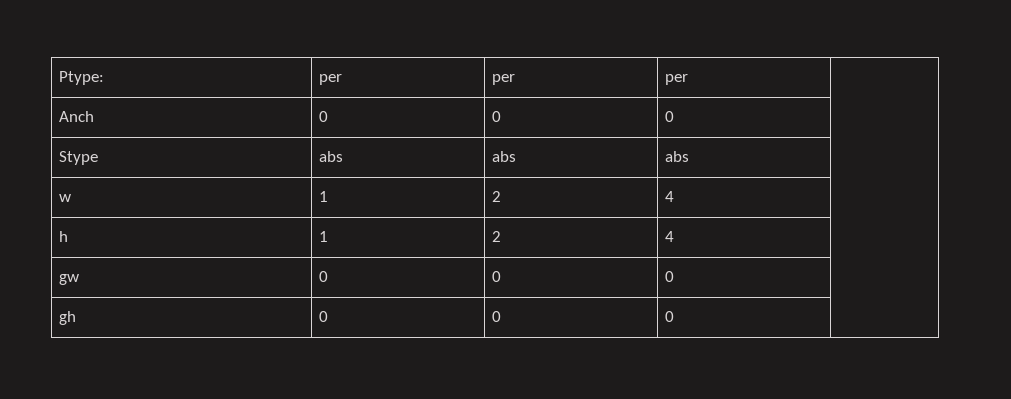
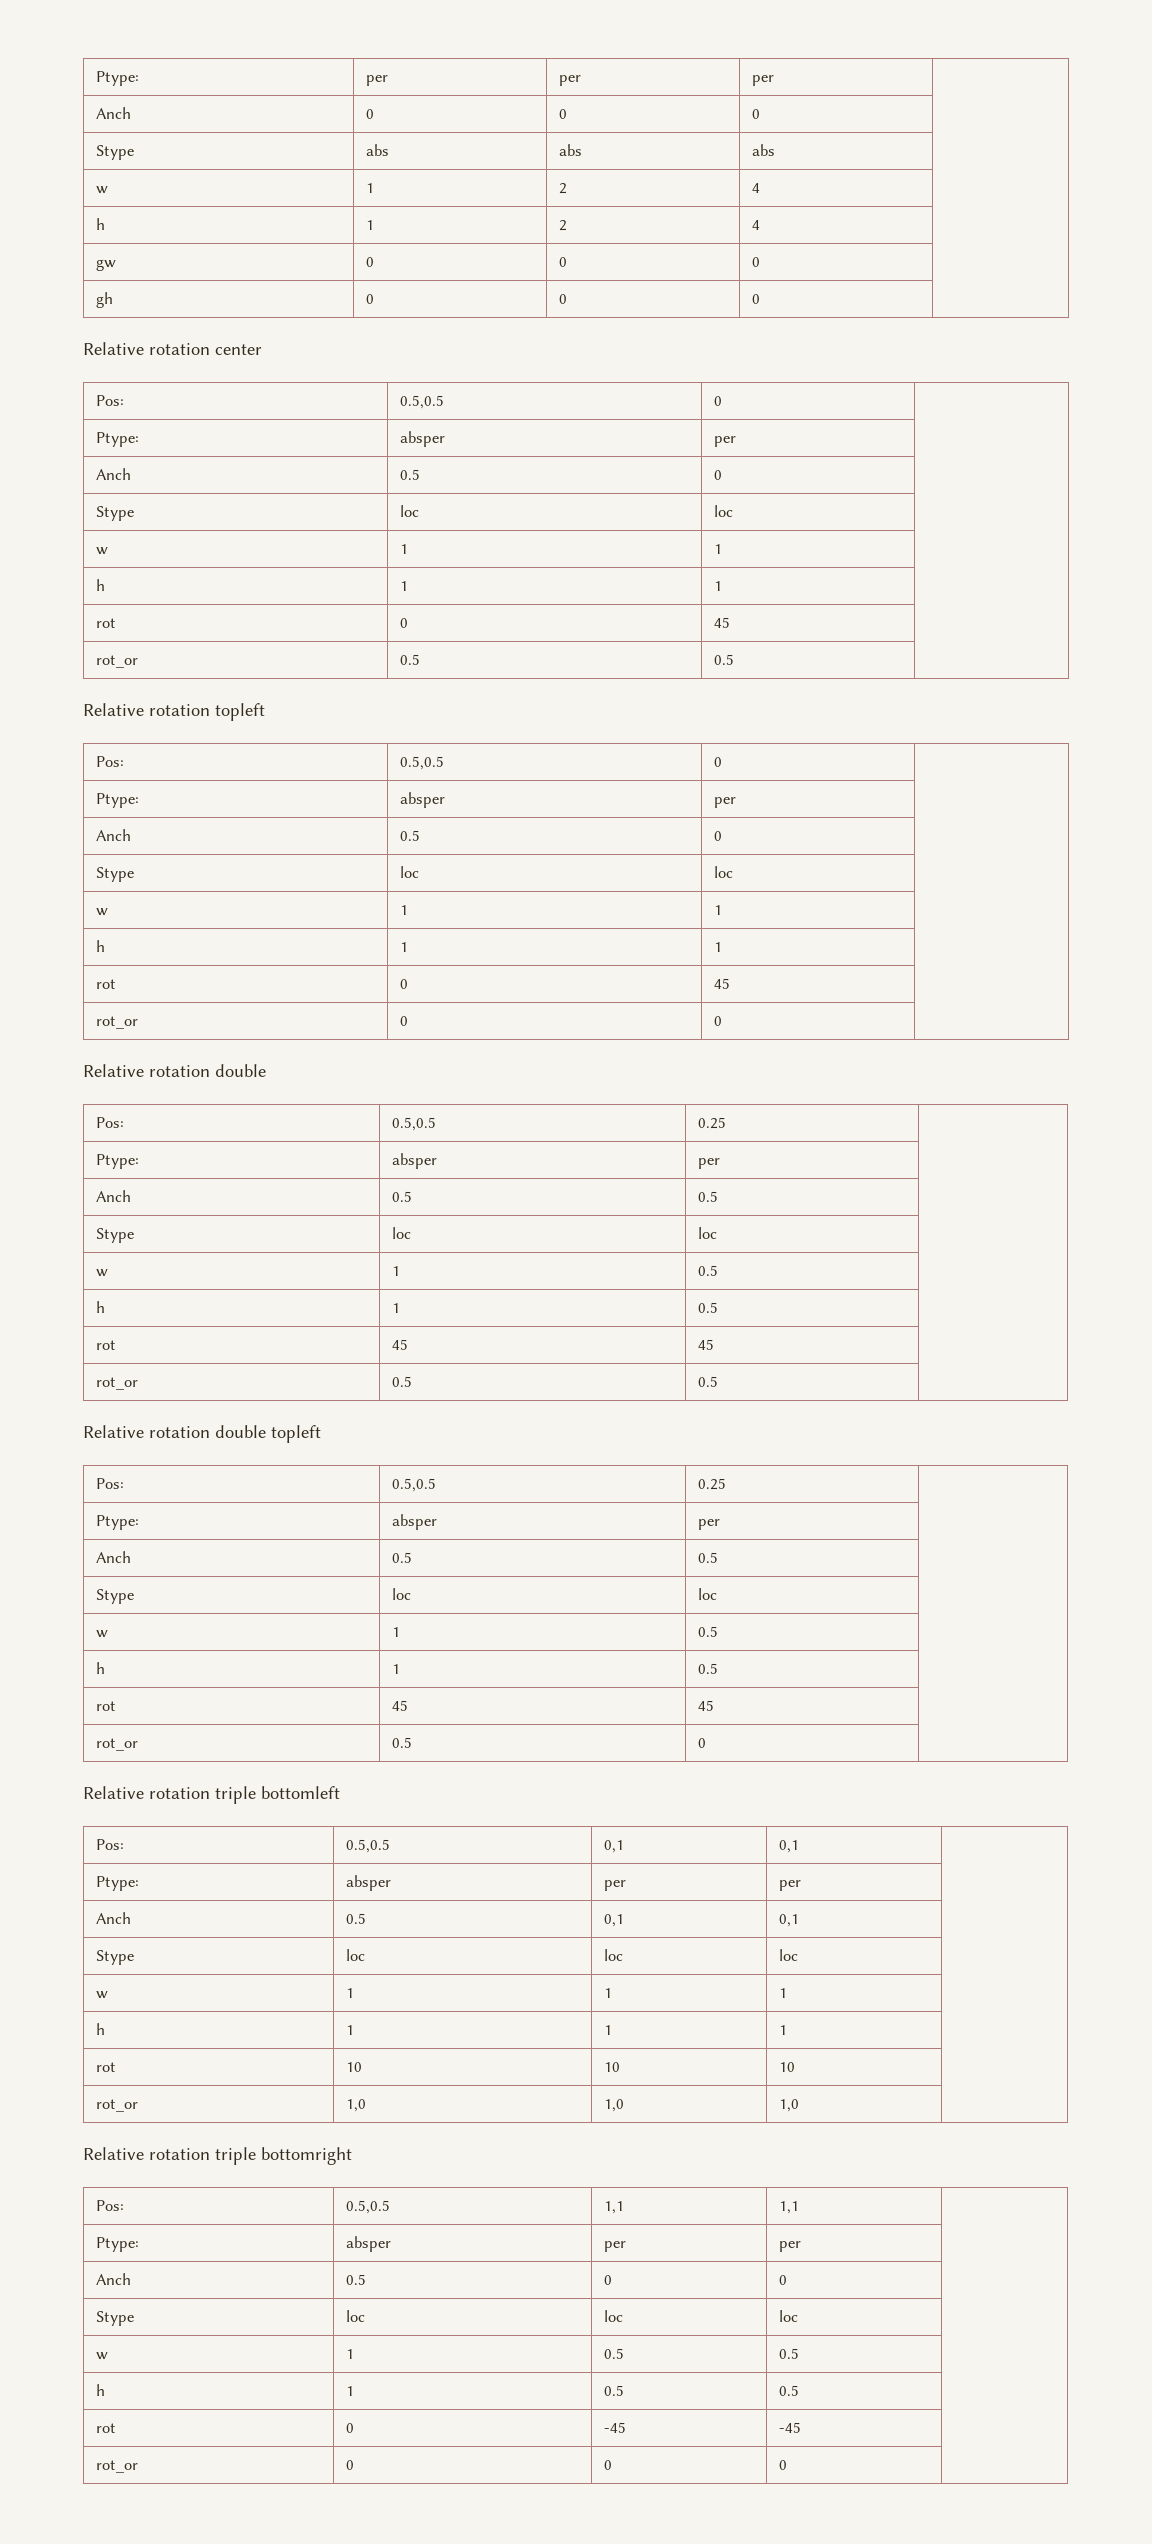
(675, 316) none -> [83,342,262,355] [95,395,124,406] [399,395,444,409] [713,396,722,406] [95,432,139,447] [399,431,445,447] [713,436,736,447] [95,468,131,480] [399,469,420,480] [713,470,722,480] [95,506,134,521] [399,505,419,517] [713,505,733,517] [95,547,108,555] [399,544,408,554] [713,544,722,554] [95,579,105,591] [399,581,408,591] [713,581,722,591] [95,618,116,628] [399,618,408,628] [713,617,730,628] [95,655,138,668] [399,654,420,665] [713,654,734,665] [83,703,265,721] [95,756,124,767] [399,756,444,770] [713,757,722,767] [95,793,139,808] [399,792,445,808] [713,797,736,808] [95,829,131,841] [399,830,420,841] [713,831,722,841] [95,867,134,882] [399,866,419,878] [713,866,733,878] [95,908,108,916] [399,905,408,915] [713,905,722,915] [95,940,105,952] [399,942,408,952] [713,942,722,952] [95,979,116,989] [399,979,408,989] [713,978,730,989] [95,1016,138,1029] [399,1016,408,1026] [713,1016,722,1026] [83,1064,266,1077] [95,1117,124,1128] [391,1117,436,1131] [697,1117,726,1129] [95,1154,139,1169] [391,1153,437,1169] [697,1158,720,1169] [95,1190,131,1202] [391,1191,412,1202] [697,1191,718,1202] [95,1228,134,1243] [391,1227,411,1239] [697,1227,717,1239] [95,1269,108,1277] [391,1266,400,1276] [697,1265,718,1276] [95,1301,105,1313] [391,1303,400,1313] [697,1302,718,1313] [95,1340,116,1350] [391,1339,408,1350] [697,1339,714,1350] [95,1377,138,1390] [391,1376,412,1387] [697,1376,718,1387] [83,1425,321,1443] [95,1478,124,1489] [391,1478,436,1492] [697,1478,726,1490] [95,1515,139,1530] [391,1514,437,1530] [697,1519,720,1530] [95,1551,131,1563] [391,1552,412,1563] [697,1552,718,1563] [95,1589,134,1604] [391,1588,411,1600] [697,1588,717,1600] [95,1630,108,1638] [391,1627,400,1637] [697,1626,718,1637] [95,1662,105,1674] [391,1664,400,1674] [697,1663,718,1674] [95,1701,116,1711] [391,1700,408,1711] [697,1700,714,1711] [95,1738,138,1751] [391,1737,412,1748] [697,1738,706,1748] [83,1786,340,1804] [95,1839,124,1850] [345,1839,390,1853] [603,1840,624,1853] [778,1840,799,1853] [95,1876,139,1891] [345,1875,391,1891] [603,1880,626,1891] [778,1880,801,1891] [95,1912,131,1924] [345,1913,366,1924] [603,1914,624,1927] [778,1914,799,1927] [95,1950,134,1965] [345,1949,365,1961] [603,1949,623,1961] [778,1949,798,1961] [95,1991,108,1999] [345,1988,354,1998] [603,1988,612,1998] [778,1988,787,1998] [95,2023,105,2035] [345,2025,354,2035] [603,2025,612,2035] [778,2025,787,2035] [95,2062,116,2072] [345,2062,362,2072] [603,2062,620,2072] [778,2062,795,2072] [95,2099,138,2112] [345,2099,366,2112] [603,2099,624,2112] [778,2099,799,2112] [83,2147,352,2165] [95,2200,124,2211] [345,2200,390,2214] [603,2201,624,2214] [778,2201,799,2214] [95,2237,139,2252] [345,2236,391,2252] [603,2241,626,2252] [778,2241,801,2252] [95,2273,131,2285] [345,2274,366,2285] [603,2275,612,2285] [778,2275,787,2285] [95,2311,134,2326] [345,2310,365,2322] [603,2310,623,2322] [778,2310,798,2322] [95,2352,108,2360] [345,2349,354,2359] [603,2348,624,2359] [778,2348,799,2359] [95,2384,105,2396] [345,2386,354,2396] [603,2385,624,2396] [778,2385,799,2396] [95,2423,116,2433] [345,2423,354,2433] [603,2422,626,2433] [778,2422,801,2433] [95,2460,138,2473] [345,2460,354,2470] [603,2460,612,2470] [778,2460,787,2470] // Relative rotation center // Pos: | 0.5,0.5 | 0 | // Ptype: | absper | per | // Anch | 0.5 | 0 | // Stype | loc | loc | // w | 1 | 1 | // h | 1 | 1 | // rot | 0 | 45 | // rot_or | 0.5 | 0.5 | // Relative rotation topleft // Pos: | 0.5,0.5 | 0 | // Ptype: | absper | per | // Anch | 0.5 | 0 | // Stype | loc | loc | // w | 1 | 1 | // h | 1 | 1 | // rot | 0 | 45 | // rot_or | 0 | 0 | // Relative rotation double // Pos: | 0.5,0.5 | 0.25 | // Ptype: | absper | per | // Anch | 0.5 | 0.5 | // Stype | loc | loc | // w | 1 | 0.5 | // h | 1 | 0.5 | // rot | 45 | 45 | // rot_or | 0.5 | 0.5 | // Relative rotation double topleft // Pos: | 0.5,0.5 | 0.25 | // Ptype: | absper | per | // Anch | 0.5 | 0.5 | // Stype | loc | loc | // w | 1 | 0.5 | // h | 1 | 0.5 | // rot | 45 | 45 | // rot_or | 0.5 | 0 | // Relative rotation triple bottomleft // Pos: | 0.5,0.5 | 0,1 | 0,1 | // Ptype: | absper | per | per | // Anch | 0.5 | 0,1 | 0,1 | // Stype | loc | loc | loc | // w | 1 | 1 | 1 | // h | 1 | 1 | 1 | // rot | 10 | 10 | 10 | // rot_or | 1,0 | 1,0 | 1,0 | // Relative rotation triple bottomright // Pos: | 0.5,0.5 | 1,1 | 1,1 | // Ptype: | absper | per | per | // Anch | 0.5 | 0 | 0 | // Stype | loc | loc | loc | // w | 1 | 0.5 | 0.5 | // h | 1 | 0.5 | 0.5 | // rot | 0 | -45 | -45 | // rot_or | 0 | 0 | 0 |

